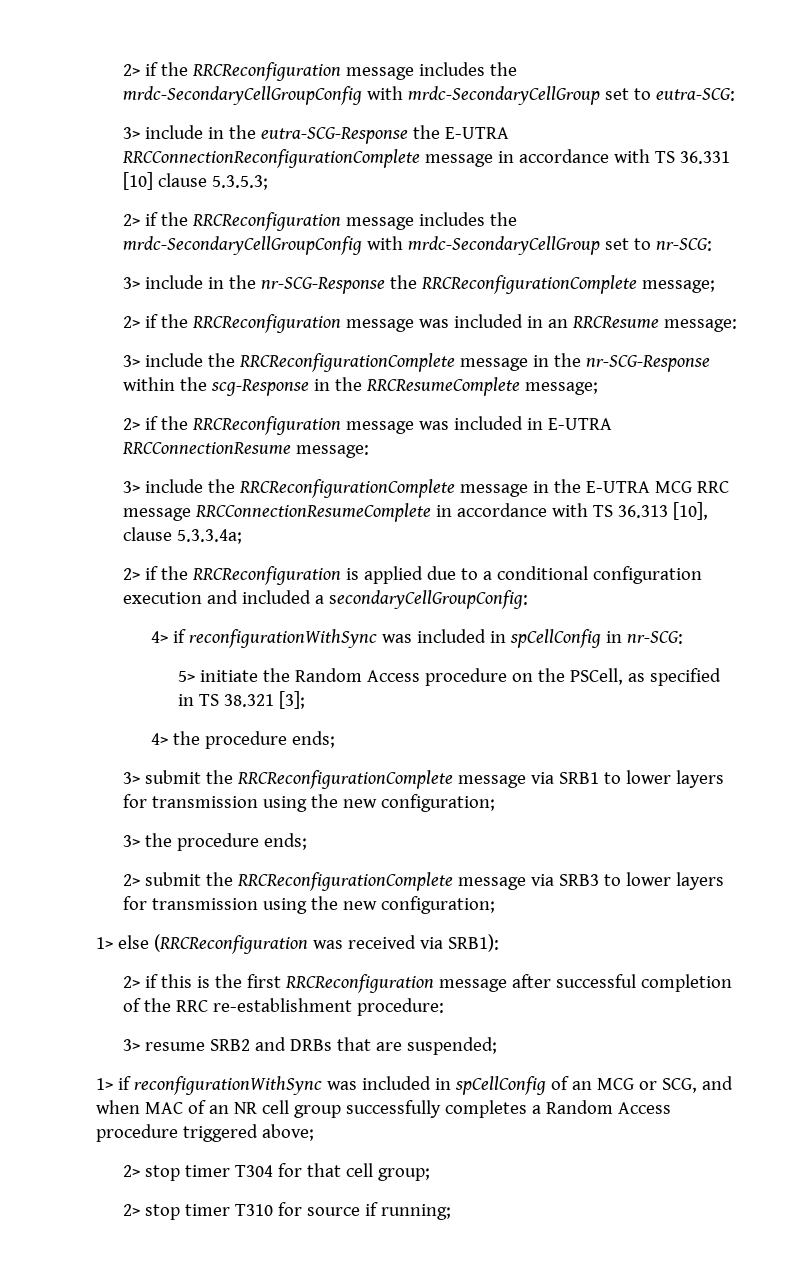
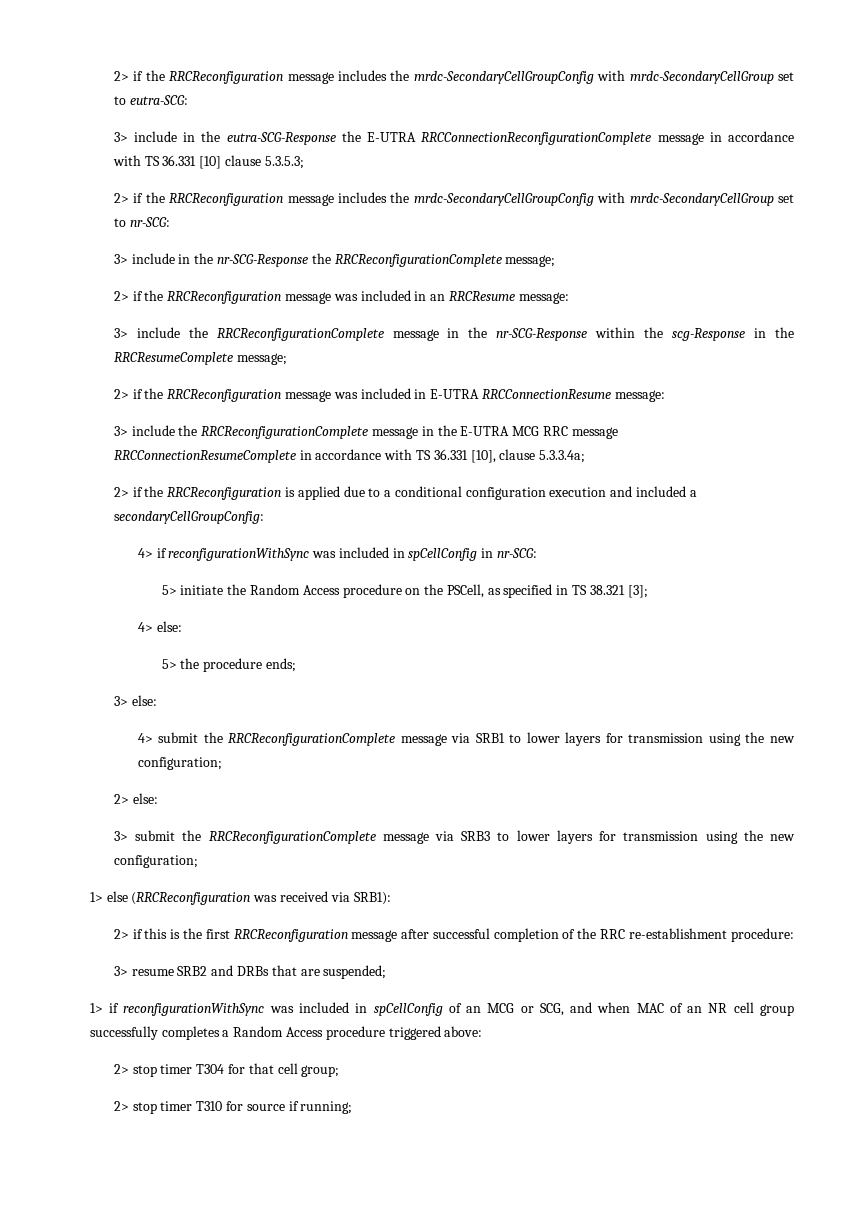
[618,505,669,518] 36.313 -> [433,449,468,460] 36.331
(168, 739) none -> [156,621,182,632] [161,659,177,669] else: // 5>
(141, 778) none -> [131,695,157,706] [137,733,153,743] else: // 4>
[123,833,308,851] [123,874,141,886] // 3> the procedure ends; // 2> -> [113,793,158,804] [113,831,128,841] // 2> else: // 3>
[262,1124,315,1141] above; -> [444,1026,483,1037] above:

